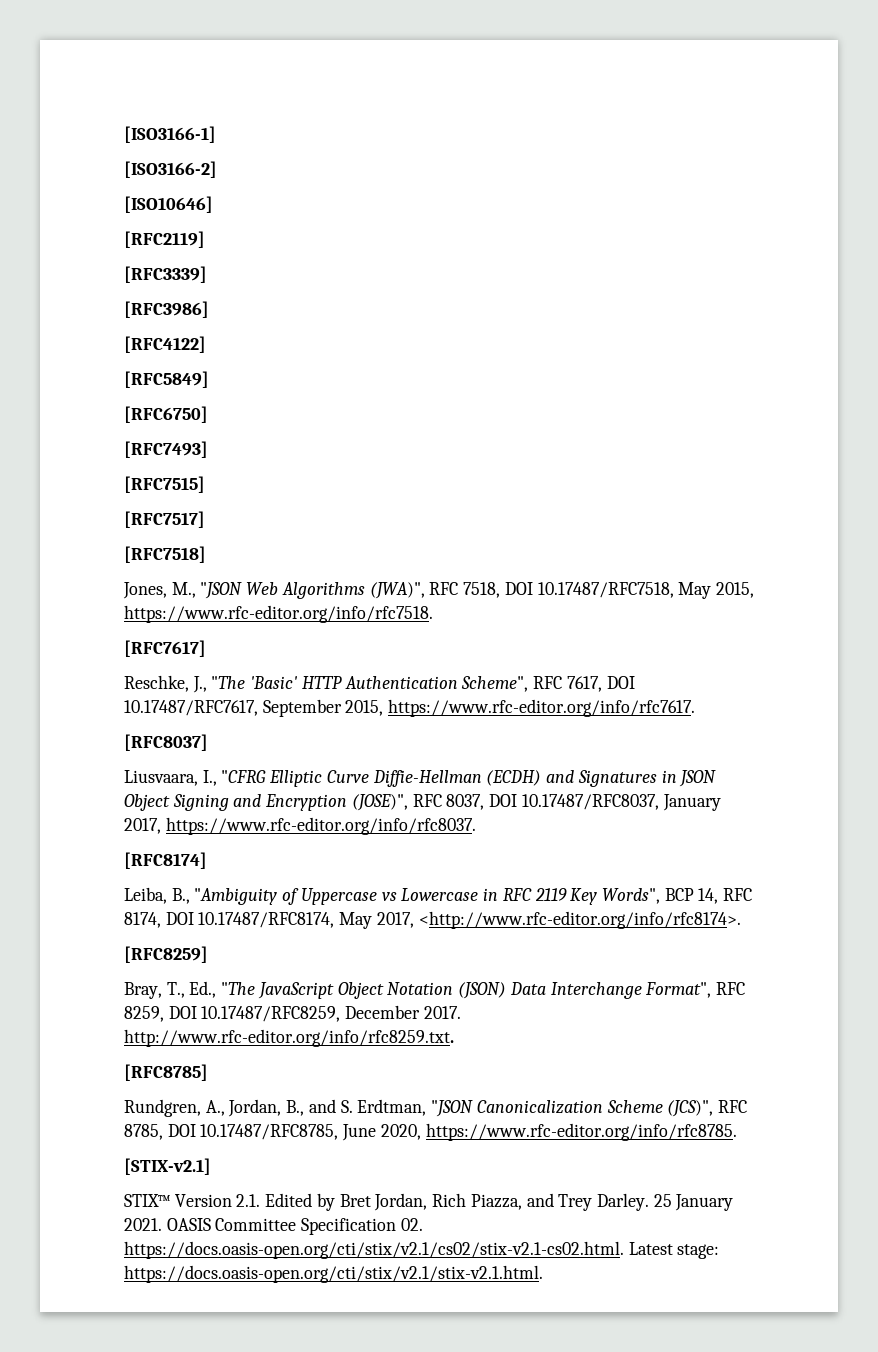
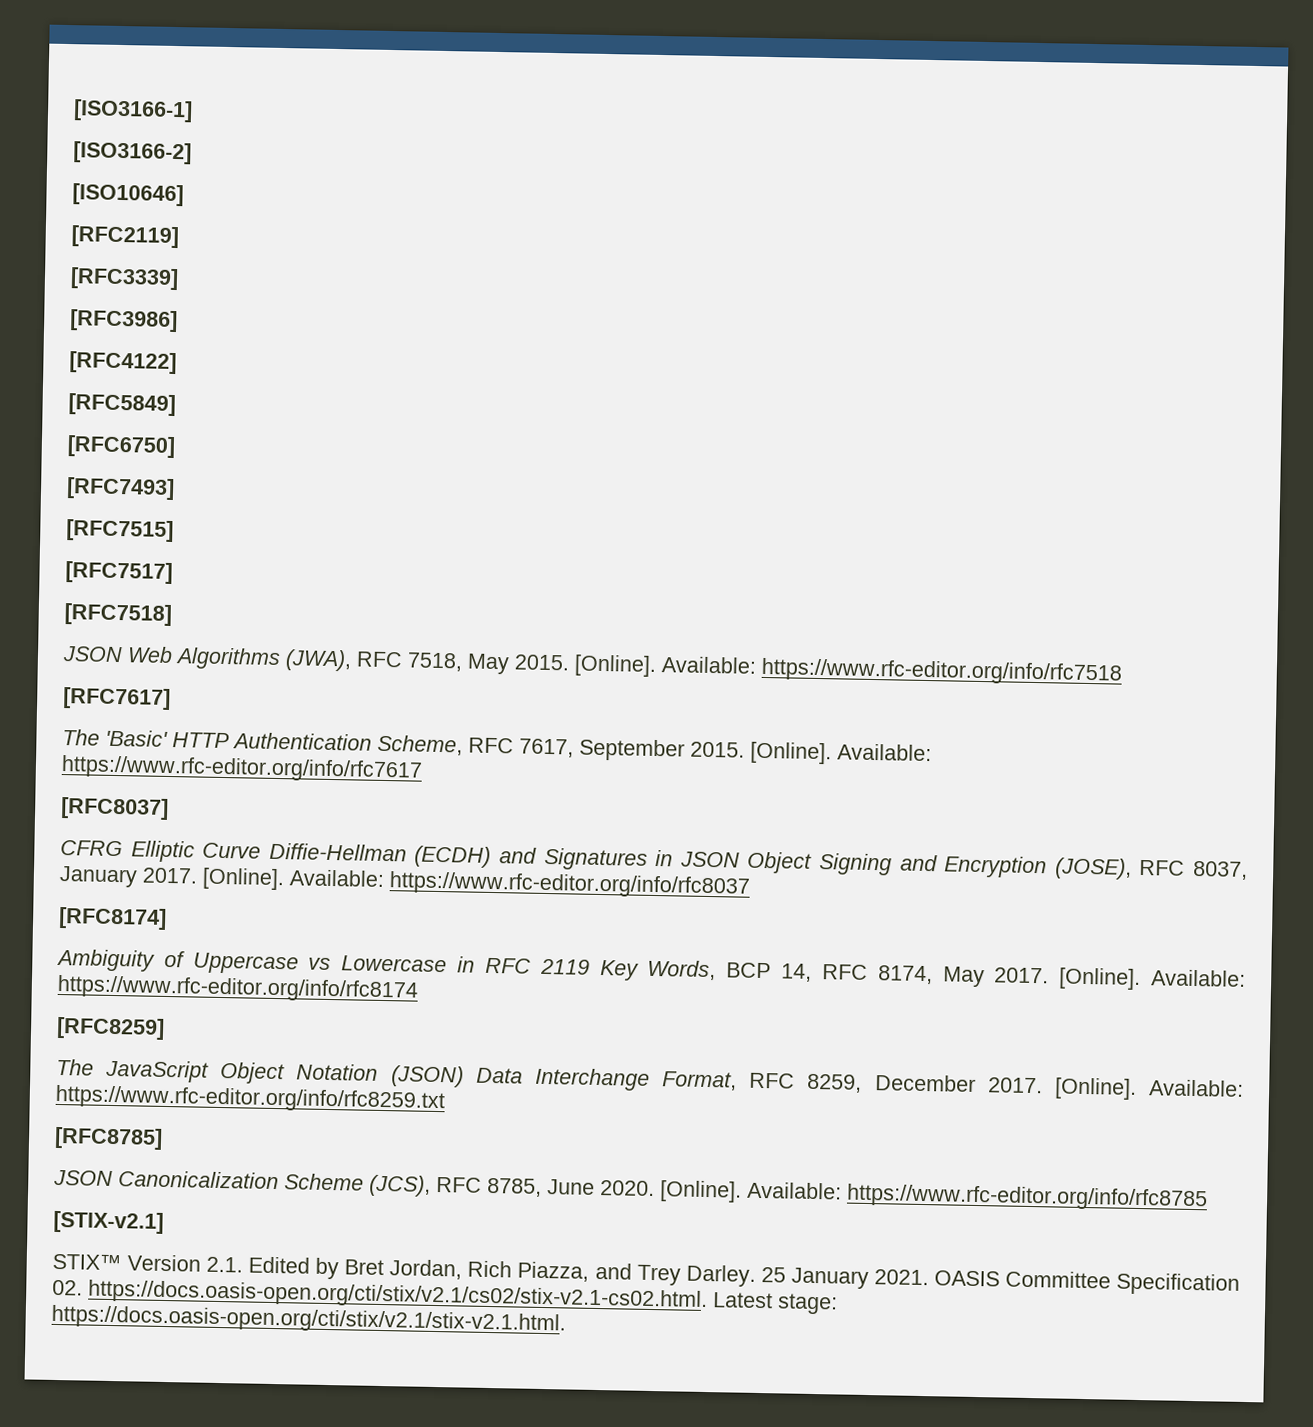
[123,582,243,599] Jones, M., "JSON -> [62,646,123,663] JSON
[369,582,425,599] (JWA)", -> [285,649,352,672] (JWA),
[504,582,754,599] [124,605,433,623] [124,640,206,657] [124,675,246,693] DOI 10.17487/RFC7518, May 2015, https://www.rfc-editor.org/info/rfc7518. // [RFC7617] // Reschke, J., "The -> [467,653,1122,686] [62,687,171,710] [62,729,100,746] May 2015. [Online]. Available: https://www.rfc-editor.org/info/rfc7518 // [RFC7617] // The
[461,676,529,692] Scheme", -> [377,734,463,756] Scheme,
[606,676,635,689] [124,699,696,717] [124,734,208,751] [124,770,267,786] DOI 10.17487/RFC7617, September 2015, https://www.rfc-editor.org/info/rfc7617. // [RFC8037] // Liusvaara, I., "CFRG -> [579,738,932,765] [61,755,423,783] [60,797,169,820] [60,839,123,857] September 2015. [Online]. Available: https://www.rfc-editor.org/info/rfc7617 // [RFC8037] // CFRG
[351,794,408,811] (JOSE)", -> [1054,857,1132,880] (JOSE),
[489,794,721,811] [124,817,476,835] [124,852,207,869] [124,887,278,905] DOI 10.17487/RFC8037, January 2017, https://www.rfc-editor.org/info/rfc8037. // [RFC8174] // Leiba, B., "Ambiguity -> [59,865,750,899] [58,906,167,930] [56,948,155,972] January 2017. [Online]. Available: https://www.rfc-editor.org/info/rfc8037 // [RFC8174] // Ambiguity
[601,888,660,904] Words", -> [647,959,717,981] Words,
[165,911,741,929] [124,946,208,963] [124,981,256,999] DOI 10.17487/RFC8174, May 2017, <http://www.rfc-editor.org/info/rfc8174>. // [RFC8259] // Bray, T., Ed., "The -> [942,966,1247,991] [57,974,418,1003] [56,1016,165,1040] [56,1058,94,1076] May 2017. [Online]. Available: https://www.rfc-editor.org/info/rfc8174 // [RFC8259] // The
[645,982,712,998] Format", -> [662,1071,738,1091] Format,
[168,1005,461,1022] [124,1029,454,1047] [124,1064,208,1081] [124,1099,474,1117] DOI 10.17487/RFC8259, December 2017. http://www.rfc-editor.org/info/rfc8259.txt. // [RFC8785] // Rundgren, A., Jordan, B., and S. Erdtman, "JSON -> [874,1074,1245,1100] [55,1084,445,1114] [54,1126,163,1150] [53,1169,113,1187] December 2017. [Online]. Available: https://www.rfc-editor.org/info/rfc8259.txt // [RFC8785] // JSON
[667,1100,714,1117] (JCS)", -> [369,1174,431,1197] (JCS),
[167,1123,737,1141] DOI 10.17487/RFC8785, June 2020, https://www.rfc-editor.org/info/rfc8785. -> [547,1179,1208,1212] June 2020. [Online]. Available: https://www.rfc-editor.org/info/rfc8785

